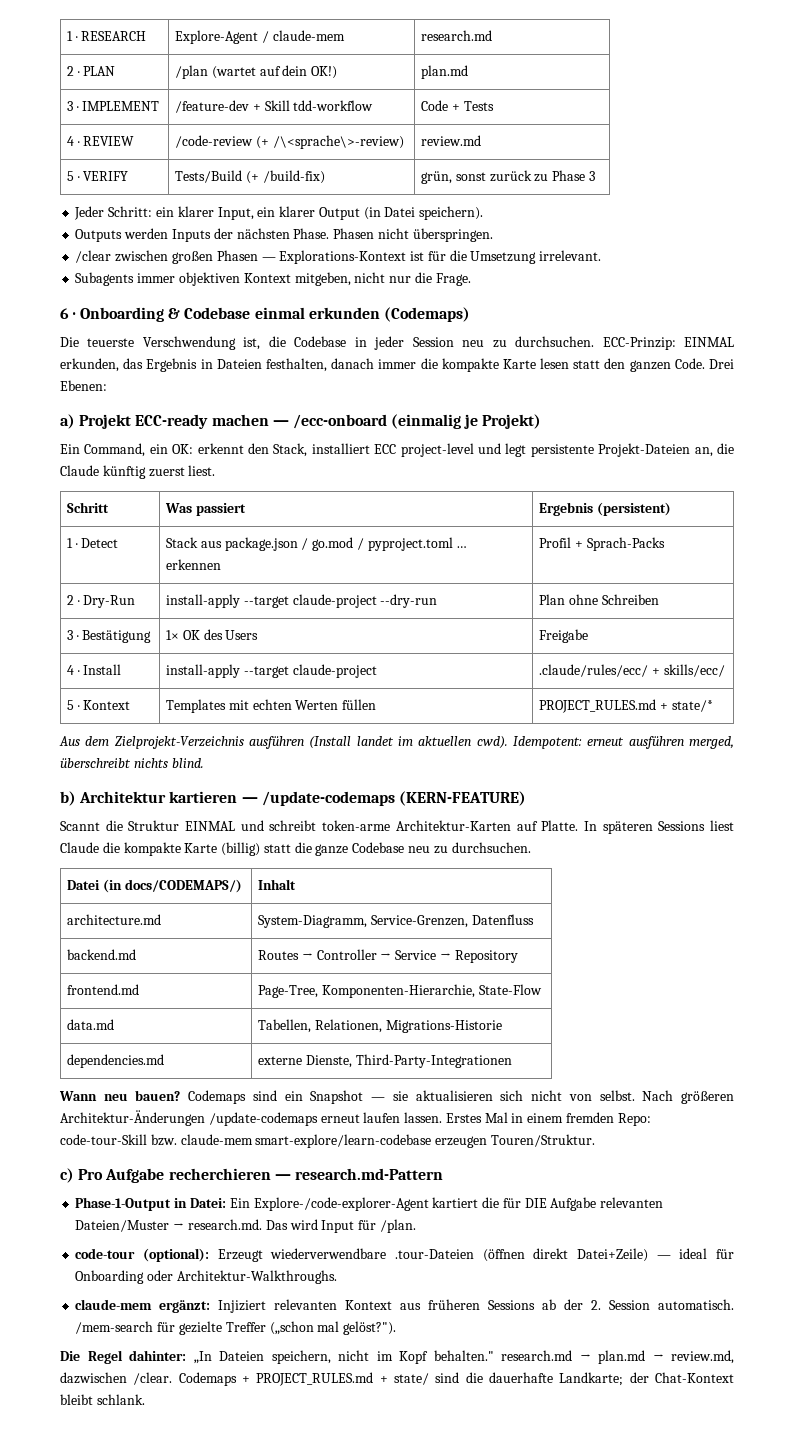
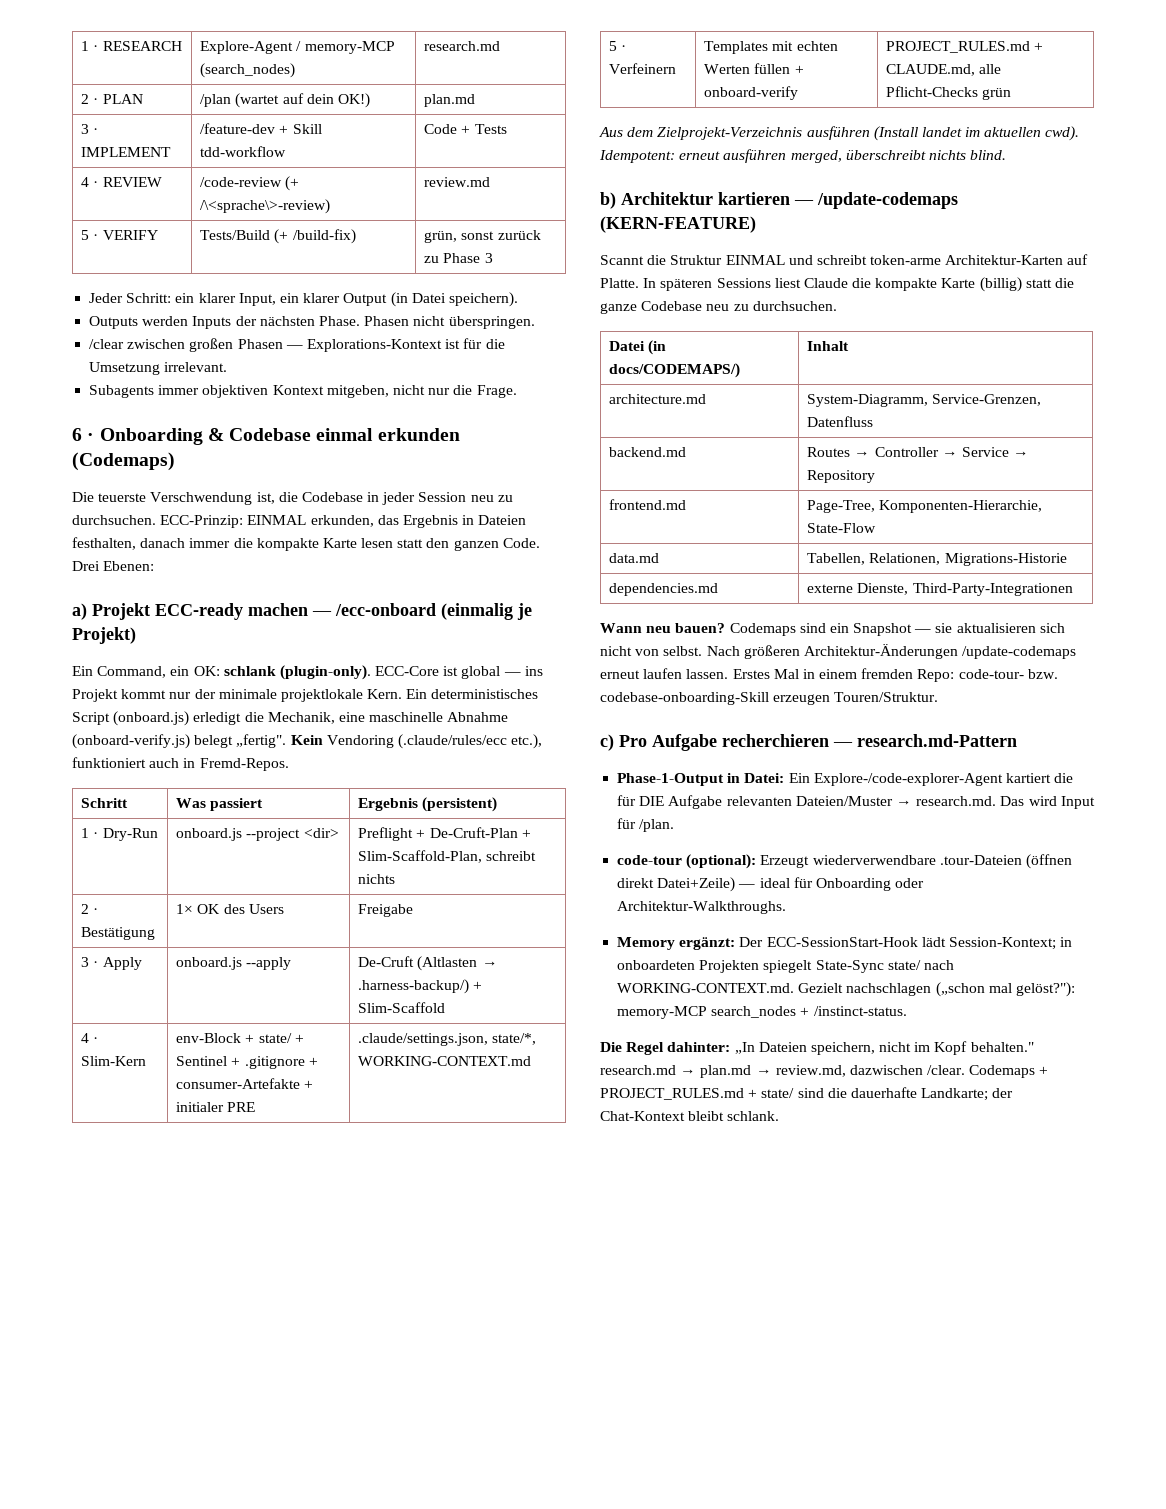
[272,30,345,41] claude-mem -> [304,41,395,54] [200,63,296,78] memory-MCP (search_nodes)
[197,443,734,457] [60,465,216,479] erkennt den Stack, installiert ECC project-level und legt persistente Projekt-Dateien an, die Claude künftig zuerst liest. -> [223,665,543,680] [72,689,539,702] [72,711,509,726] [72,734,543,749] [72,757,289,771] schlank (plugin-only). ECC-Core ist global — ins Projekt kommt nur der minimale projektlokale Kern. Ein deterministisches Script (onboard.js) erledigt die Mechanik, eine maschinelle Abnahme (onboard-verify.js) belegt „fertig". Kein Vendoring (.claude/rules/ecc etc.), funktioniert auch in Fremd-Repos.
[80,538,118,548] [166,537,468,551] [166,559,222,570] [539,537,665,551] [67,595,135,608] [166,594,438,608] [539,594,659,605] [67,630,74,640] Detect | Stack aus package.json / go.mod / pyproject.toml … erkennen | Profil + Sprach-Packs // 2 · Dry-Run | install-apply --target claude-project --dry-run | Plan ohne Schreiben // 3 -> [102,828,158,841] [176,828,339,841] [358,827,531,841] [358,850,537,863] [358,874,396,884] [81,904,90,914] Dry-Run | onboard.js --project <dir> | Preflight + De-Cruft-Plan + Slim-Scaffold-Plan, schreibt nichts // 2
[67,664,121,675] [166,664,377,678] [539,664,725,677] [67,700,130,710] 4 · Install | install-apply --target claude-project | .claude/rules/ecc/ + skills/ecc/ // 5 · Kontext -> [81,957,142,970] [176,957,292,970] [358,956,498,971] [358,979,483,994] [358,1002,446,1013] [81,1033,99,1043] [81,1056,147,1066] [176,1033,304,1043] [176,1056,318,1069] [176,1078,314,1089] [176,1102,256,1112] [358,1033,537,1046] [358,1056,532,1066] [609,41,627,51] [609,63,677,74] 3 · Apply | onboard.js --apply | De-Cruft (Altlasten → .harness-backup/) + Slim-Scaffold // 4 · Slim-Kern | env-Block + state/ + Sentinel + .gitignore + consumer-Artefakte + initialer PRE | .claude/settings.json, state/*, WORKING-CONTEXT.md // 5 · Verfeinern
[539,699,713,713] | PROJECT_RULES.md + state/* -> [794,65,804,74] [704,86,799,100] [886,41,1044,53] [886,64,1002,76] [886,86,1012,100] + onboard-verify | PROJECT_RULES.md + CLAUDE.md, alle Pflicht-Checks grün
[60,1134,432,1148] code-tour-Skill bzw. claude-mem smart-explore/learn-codebase -> [958,669,1058,679] [600,692,769,705] code-tour- bzw. codebase-onboarding-Skill
[75,1299,734,1313] [75,1321,397,1335] claude-mem ergänzt: Injiziert relevanten Kontext aus früheren Sessions ab der 2. Session automatisch. /mem-search für gezielte Treffer („schon mal gelöst?"). -> [617,937,1073,950] [617,960,954,973] [617,982,1075,997] [617,1006,907,1019] Memory ergänzt: Der ECC-SessionStart-Hook lädt Session-Kontext; in onboardeten Projekten spiegelt State-Sync state/ nach WORKING-CONTEXT.md. Gezielt nachschlagen („schon mal gelöst?"): memory-MCP search_nodes + /instinct-status.

